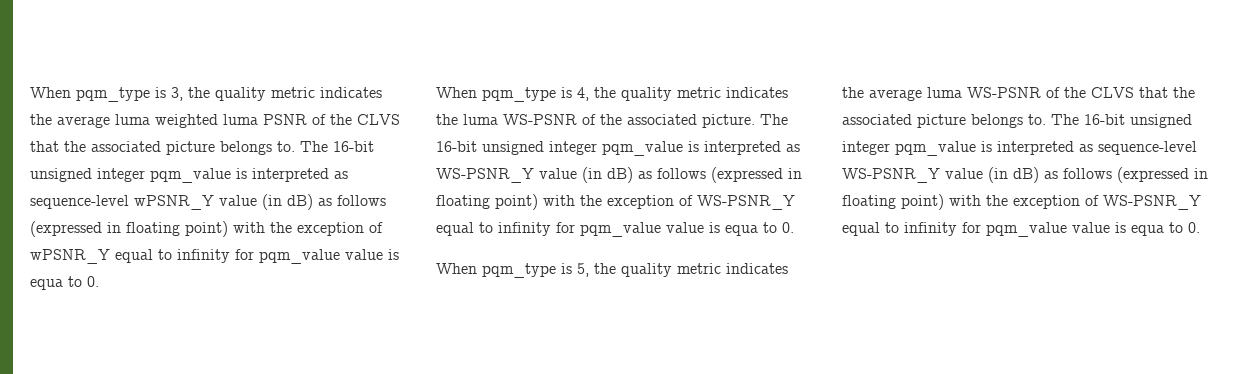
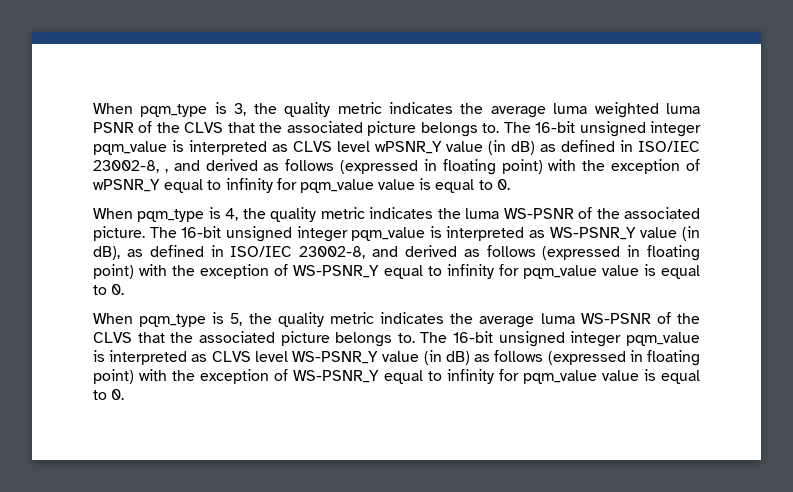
[30,195,129,209] sequence-level -> [292,141,370,152] CLVS level
(332, 202) none -> [561,140,700,152] [93,159,280,173] defined in ISO/IEC 23002-8, , and derived as
[30,279,63,290] equa -> [435,179,475,193] equal
[607,167,633,183] dB) -> [93,245,457,260] dB), as defined in ISO/IEC 23002-8, and derived
[725,225,758,236] equa -> [661,265,700,279] equal
[1098,141,1197,155] sequence-level -> [211,351,288,362] CLVS level
[1131,225,1164,236] equa -> [661,370,700,384] equal

